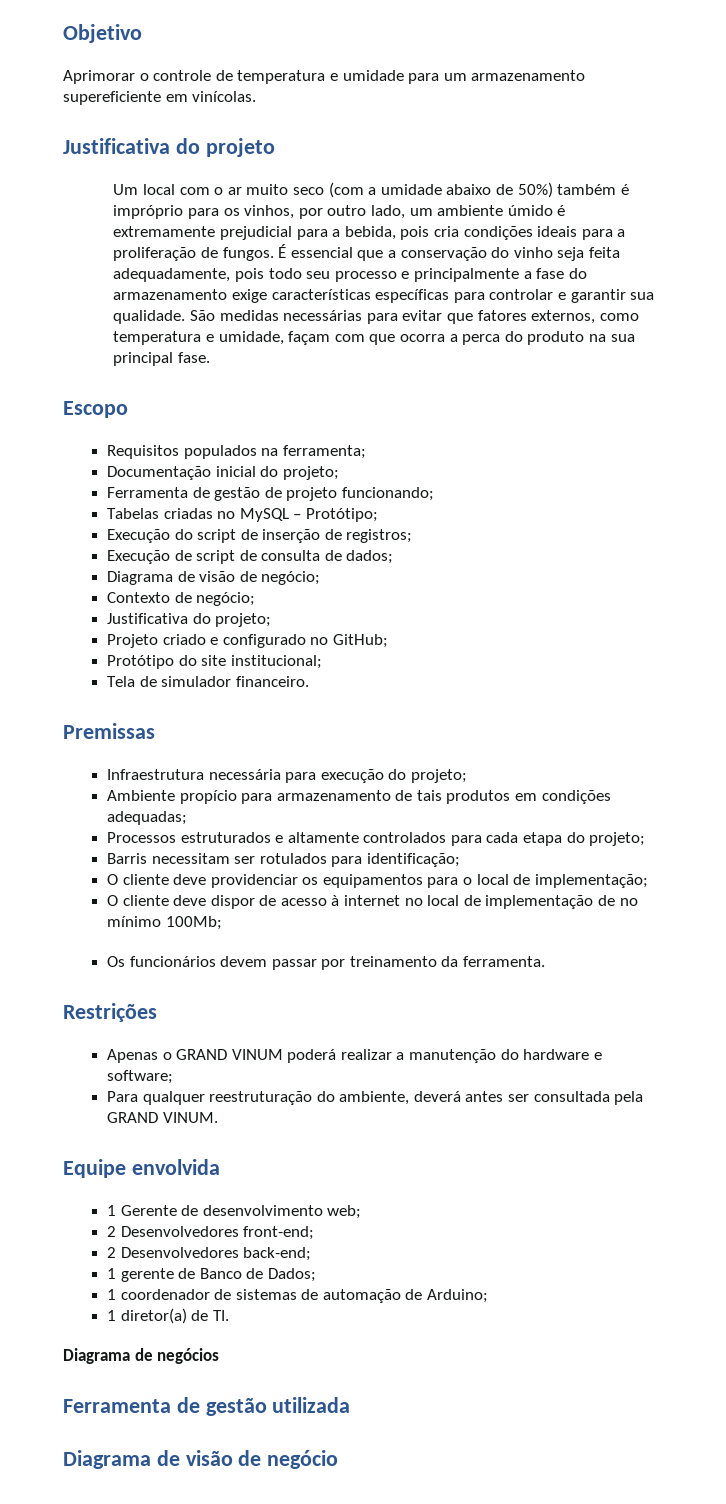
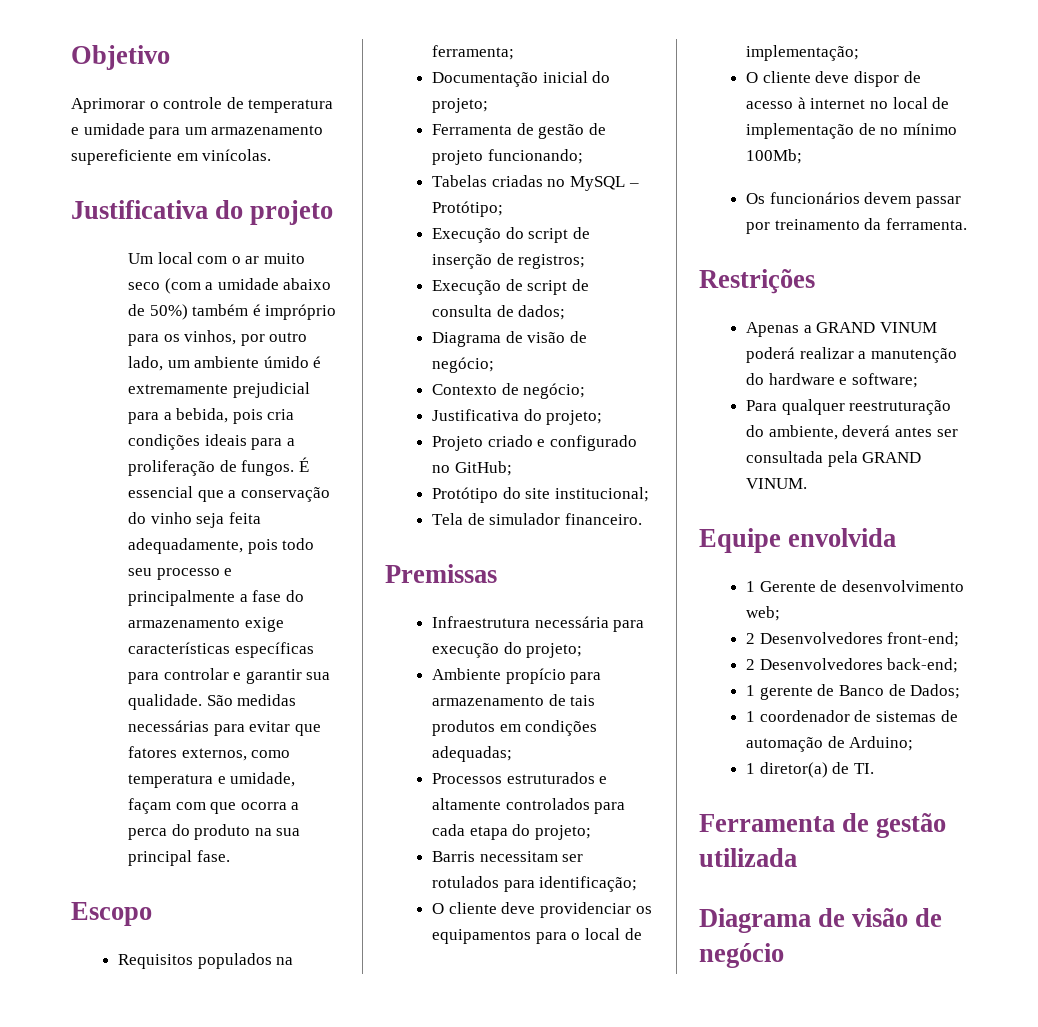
[162,1052,172,1060] o -> [803,325,812,333] a
[63,1348,220,1364] // Diagrama de negócios -> (874, 768) none

